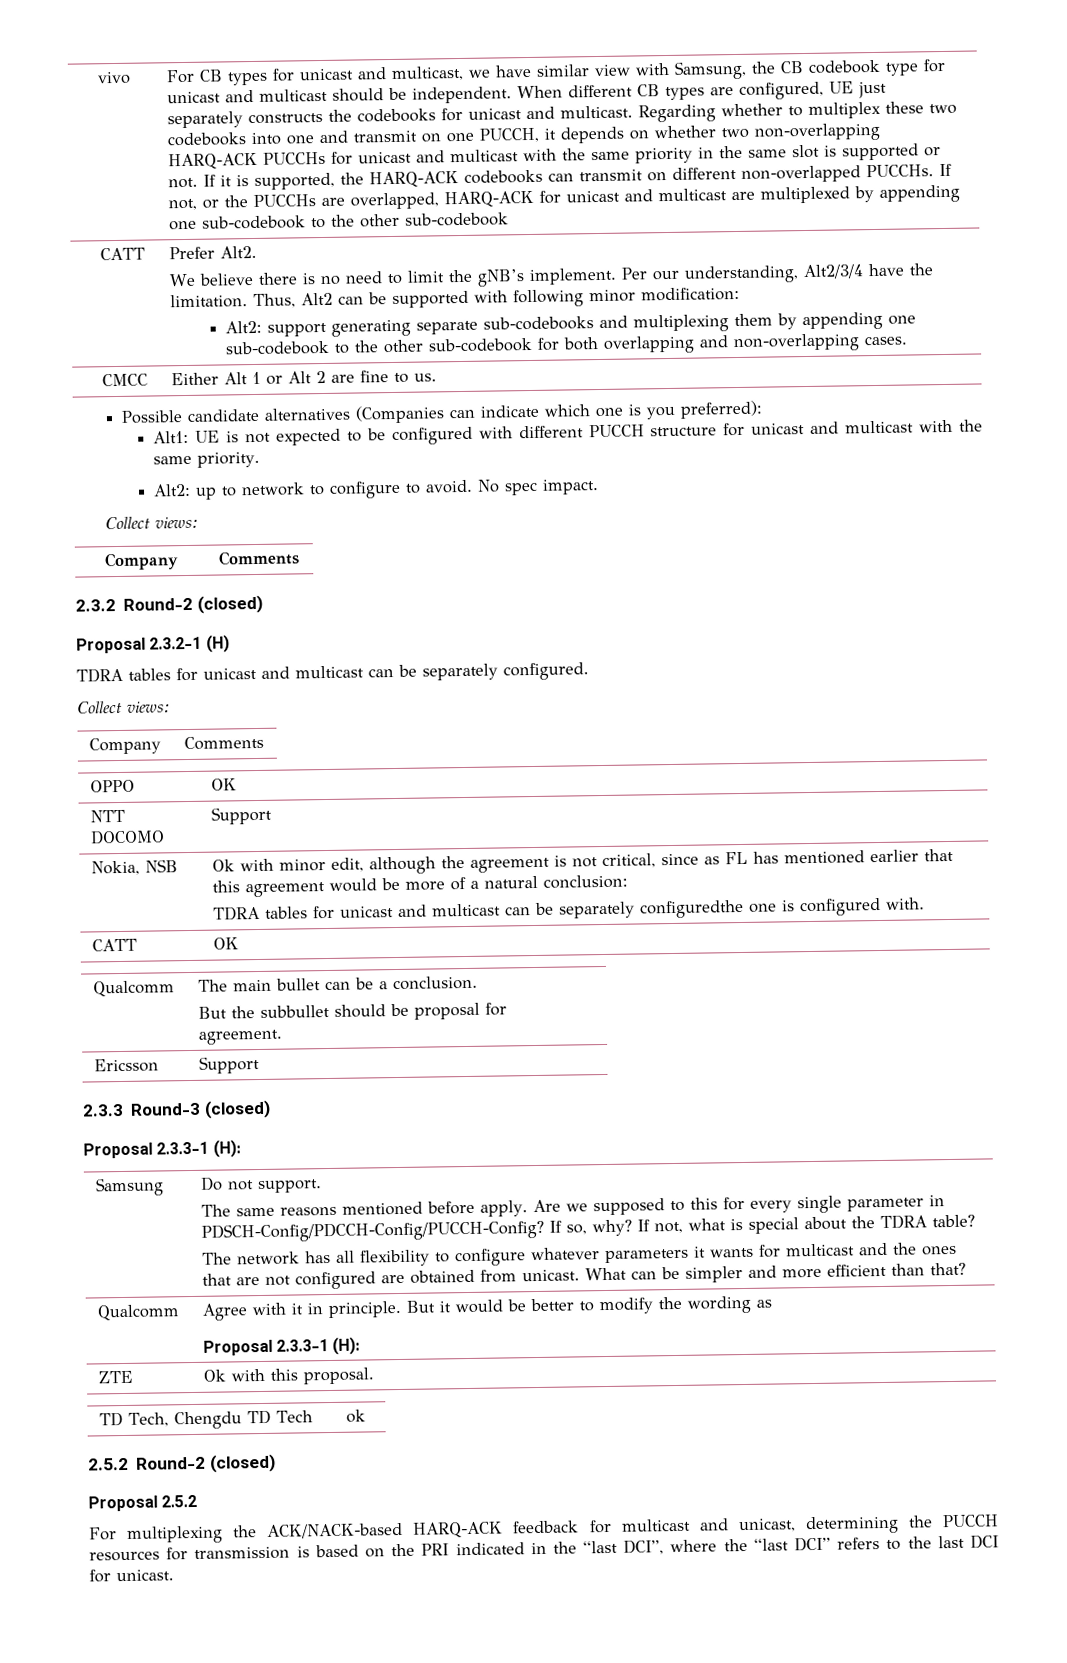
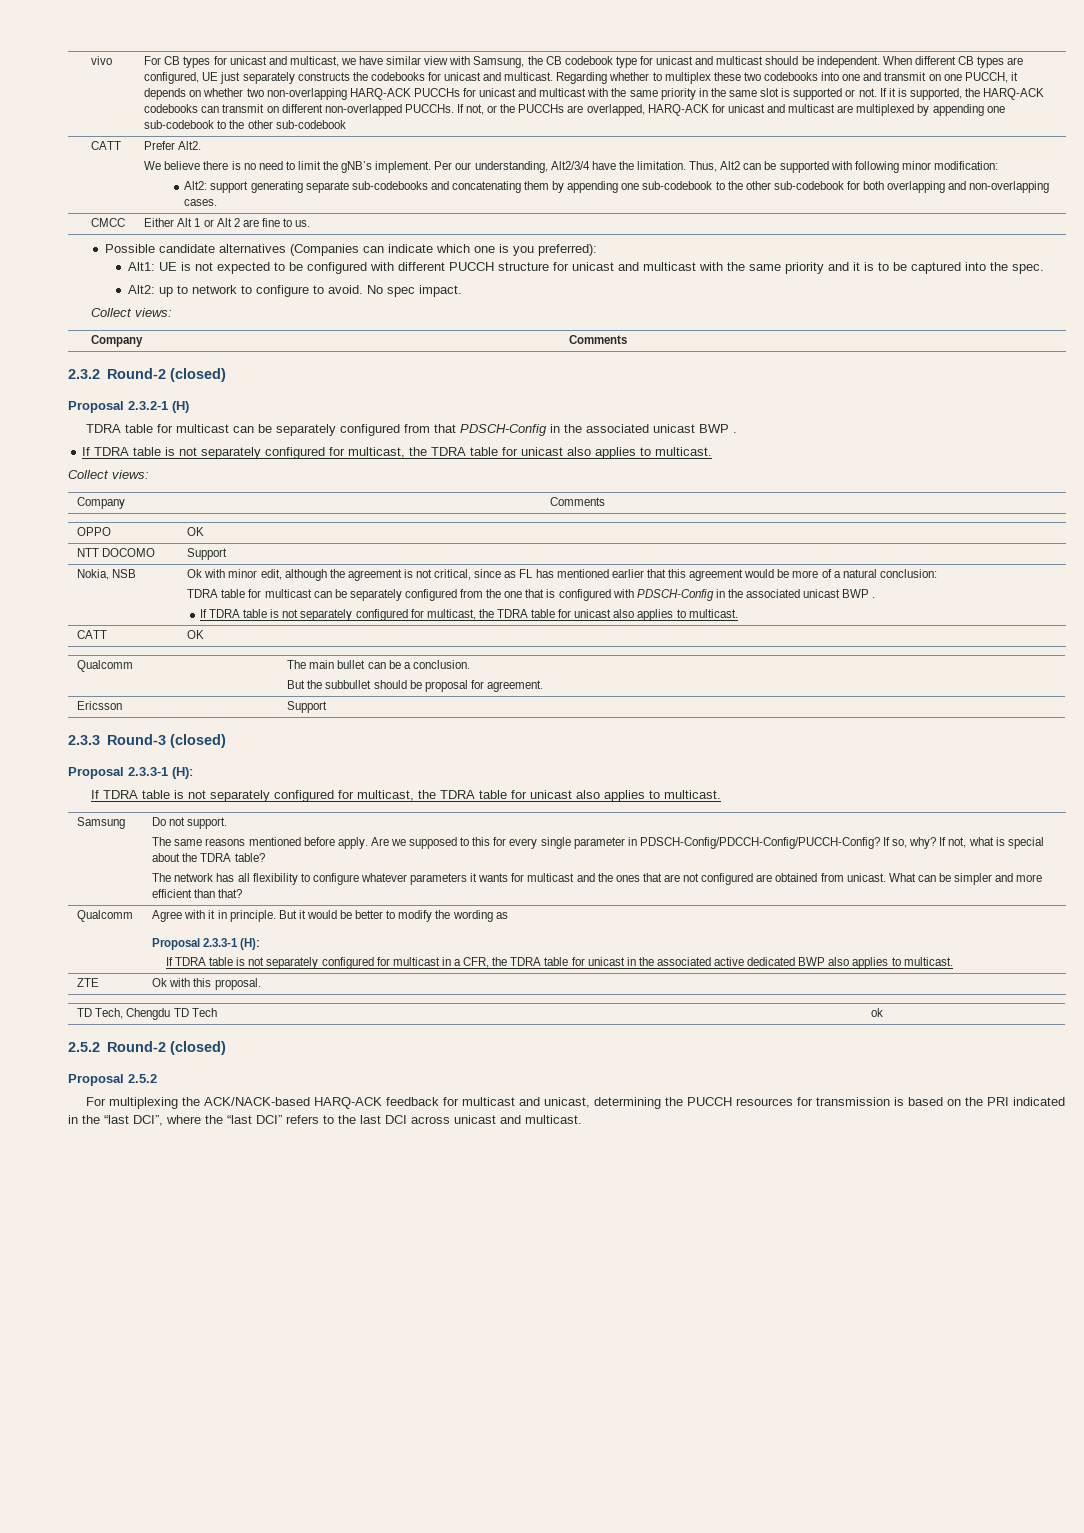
[632,314,729,333] multiplexing -> [451,181,521,193] concatenating
[197,451,261,468] priority. -> [785,262,1045,274] priority and it is to be captured into the spec.
[128,662,589,682] tables for unicast and multicast can be separately configured. -> [125,424,738,436] [82,447,713,459] table for multicast can be separately configured from that PDSCH-Config in the associated unicast BWP . // If TDRA table is not separately configured for multicast, the TDRA table for unicast also applies to multicast.
[264,897,925,920] tables for unicast and multicast can be separately configuredthe one is configured with. -> [221,589,876,601] [199,609,738,621] table for multicast can be separately configured from the one that is configured with PDSCH-Config in the associated unicast BWP . // If TDRA table is not separately configured for multicast, the TDRA table for unicast also applies to multicast.
(241, 1148) none -> [90,790,721,802] // If TDRA table is not separately configured for multicast, the TDRA table for unicast also applies to multicast.
(361, 1345) none -> [165,957,953,969] // If TDRA table is not separately configured for multicast in a CFR, the TDRA table for unicast in the associated active dedicated BWP also applies to multicast.
[89,1569,174,1583] for unicast. -> [411,1115,582,1124] across unicast and multicast.

